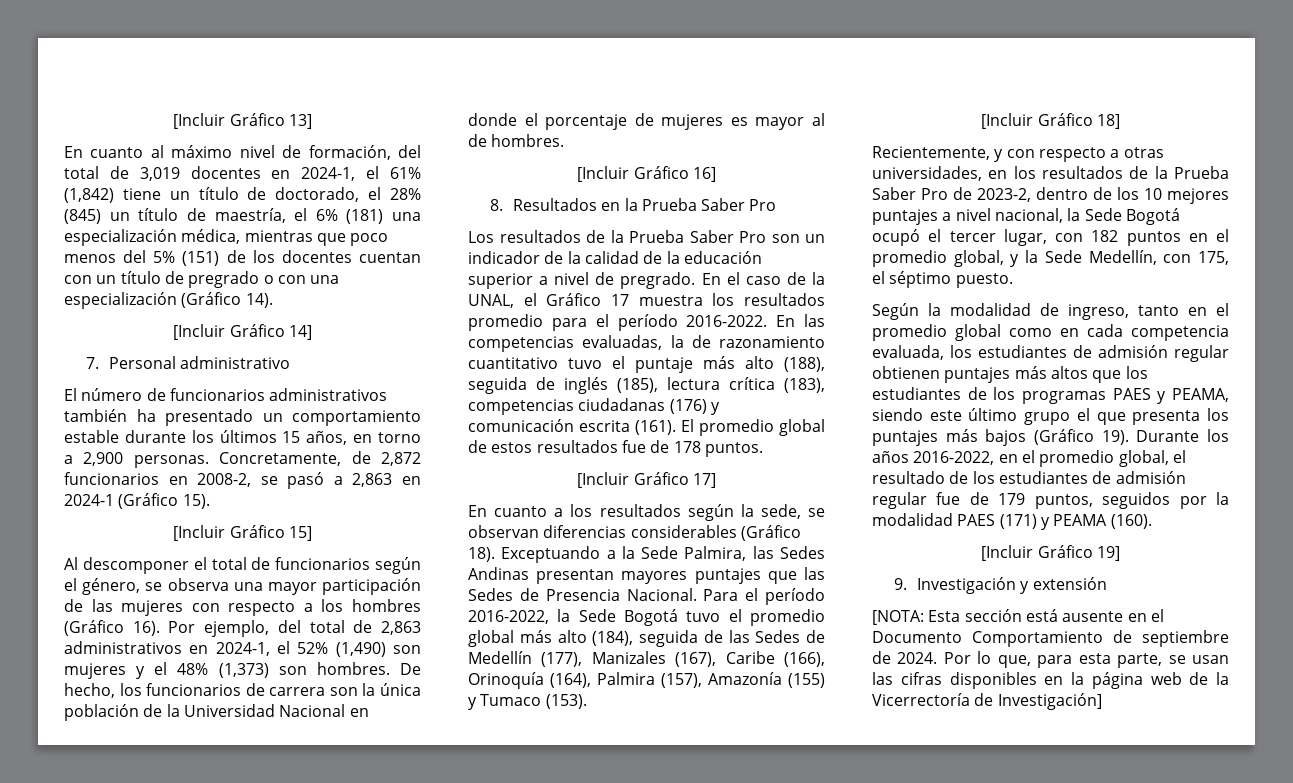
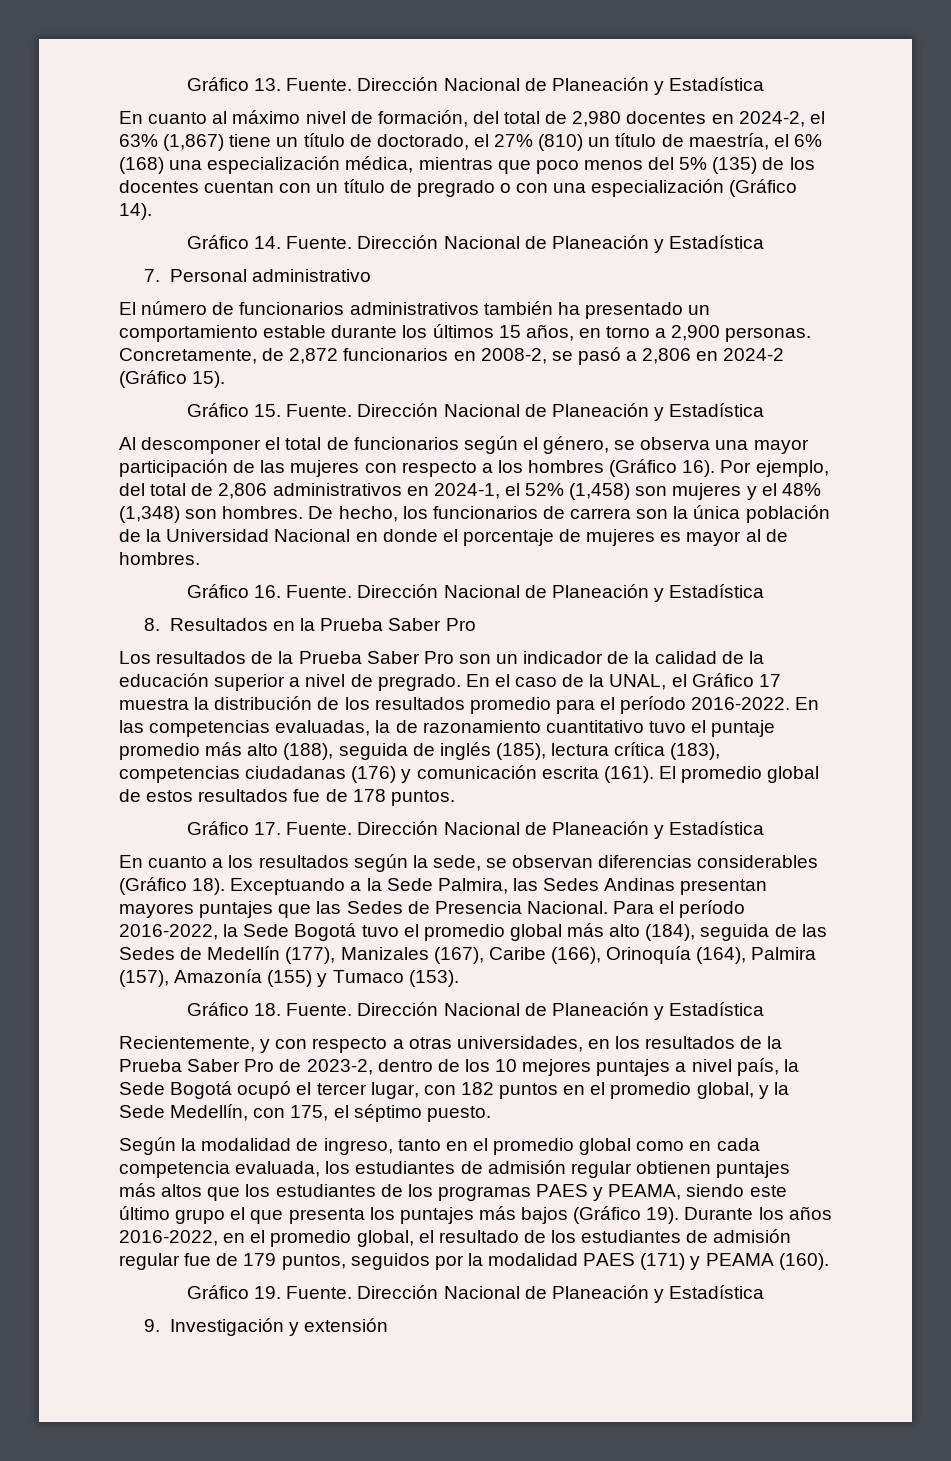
[173,113,312,129] [Incluir Gráfico 13] -> [186,77,765,95] Gráfico 13. Fuente. Dirección Nacional de Planeación y Estadística
[139,167,180,181] 3,019 -> [572,111,622,127] 2,980
[301,166,421,181] [64,188,114,203] 2024-1, el 61% (1,842) -> [738,111,825,127] [119,134,225,151] 2024-2, el 63% (1,867)
[390,188,421,200] [64,209,101,224] 28% (845) -> [494,134,584,151] 27% (810)
[346,209,384,224] (181) -> [119,157,164,174] (168)
[182,251,220,266] (151) -> [712,157,758,174] (135)
[173,324,312,340] [Incluir Gráfico 14] -> [186,235,765,253] Gráfico 14. Fuente. Dirección Nacional de Planeación y Estadística
[352,473,421,487] [64,494,114,506] 2,863 en 2024-1 -> [642,348,785,364] 2,806 en 2024-2
[173,525,312,541] [Incluir Gráfico 15] -> [186,403,765,421] Gráfico 15. Fuente. Dirección Nacional de Planeación y Estadística
[381,621,421,635] 2,863 -> [218,483,268,499] 2,806
[335,642,386,657] (1,490) -> [569,483,631,500] (1,458)
[218,663,269,678] (1,373) -> [119,506,180,523] (1,348)
[577,166,716,182] [Incluir Gráfico 16] -> [186,584,765,602] Gráfico 16. Fuente. Dirección Nacional de Planeación y Estadística
(703, 300) none -> [194,696,340,710] la distribución de
(693, 365) none -> [119,743,200,760] promedio
[577,472,716,488] [Incluir Gráfico 17] -> [186,821,765,839] Gráfico 17. Fuente. Dirección Nacional de Planeación y Estadística
[981,113,1120,129] [Incluir Gráfico 18] -> [186,1002,765,1020] Gráfico 18. Fuente. Dirección Nacional de Planeación y Estadística
[994,208,1063,223] nacional, -> [736,1058,779,1076] país,
[981,545,1120,561] [894,577,1107,594] [872,609,1164,625] [872,630,1229,647] [872,651,1229,668] [872,672,1229,689] [872,693,1102,710] [Incluir Gráfico 19] // 9. Investigación y extensión // [NOTA: Esta sección está ausente en el Documento Comportamiento de septiembre de 2024. Por lo que, para esta parte, se usan las cifras disponibles en la página web de la Vicerrectoría de Investigación] -> [186,1285,765,1303] [144,1318,389,1336] Gráfico 19. Fuente. Dirección Nacional de Planeación y Estadística // 9. Investigación y extensión

